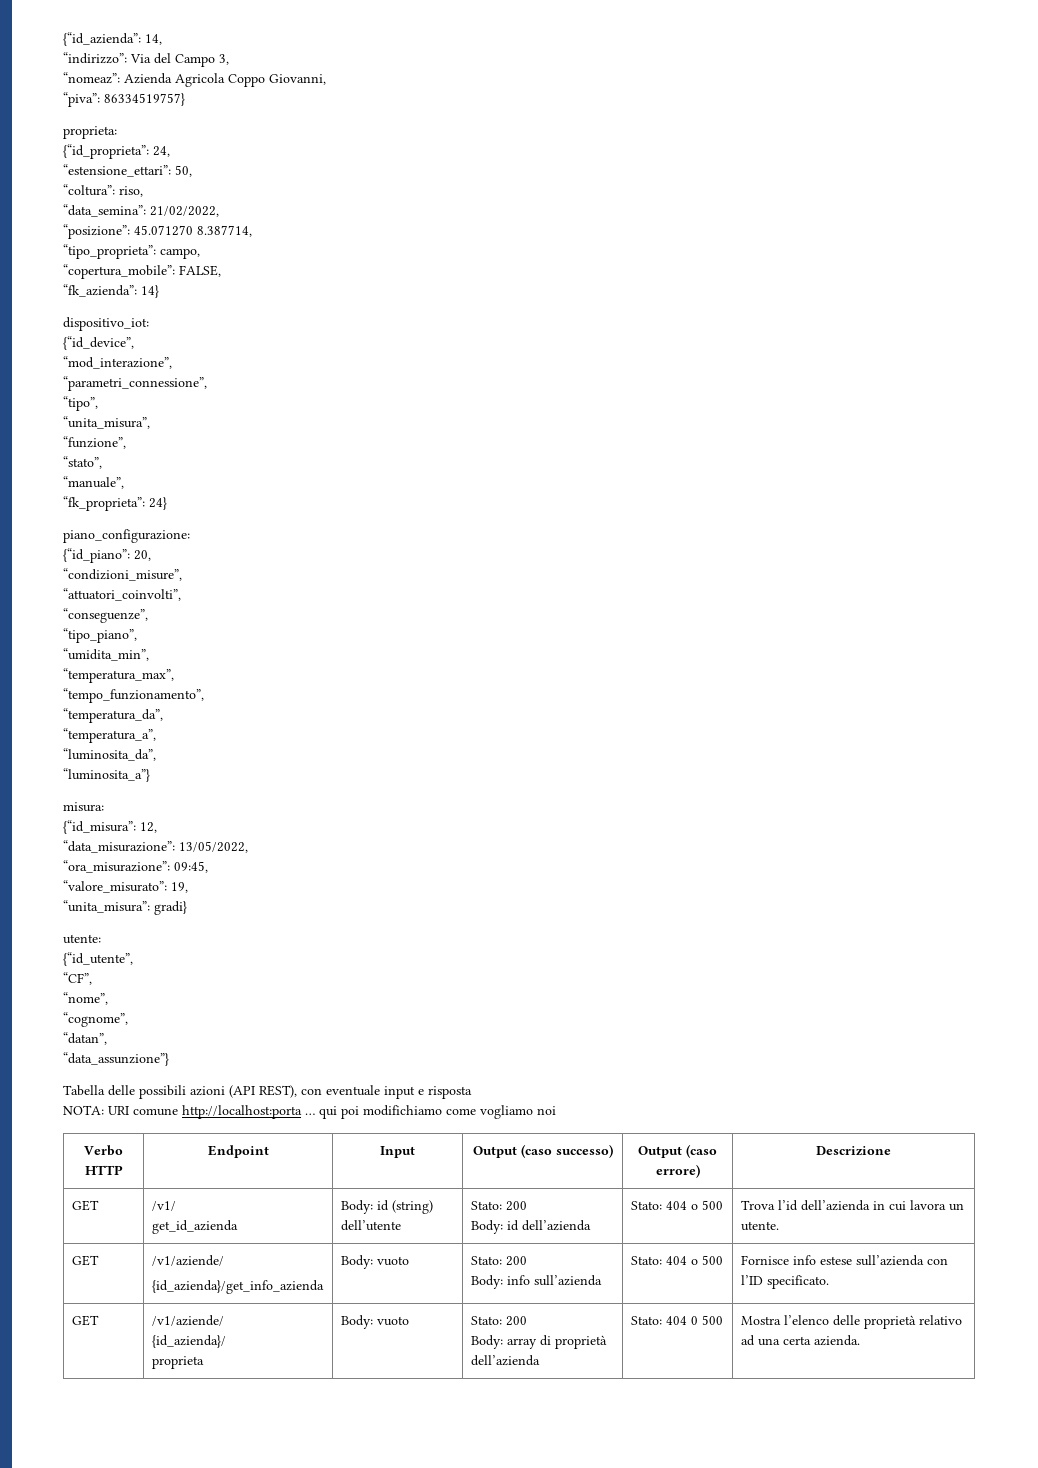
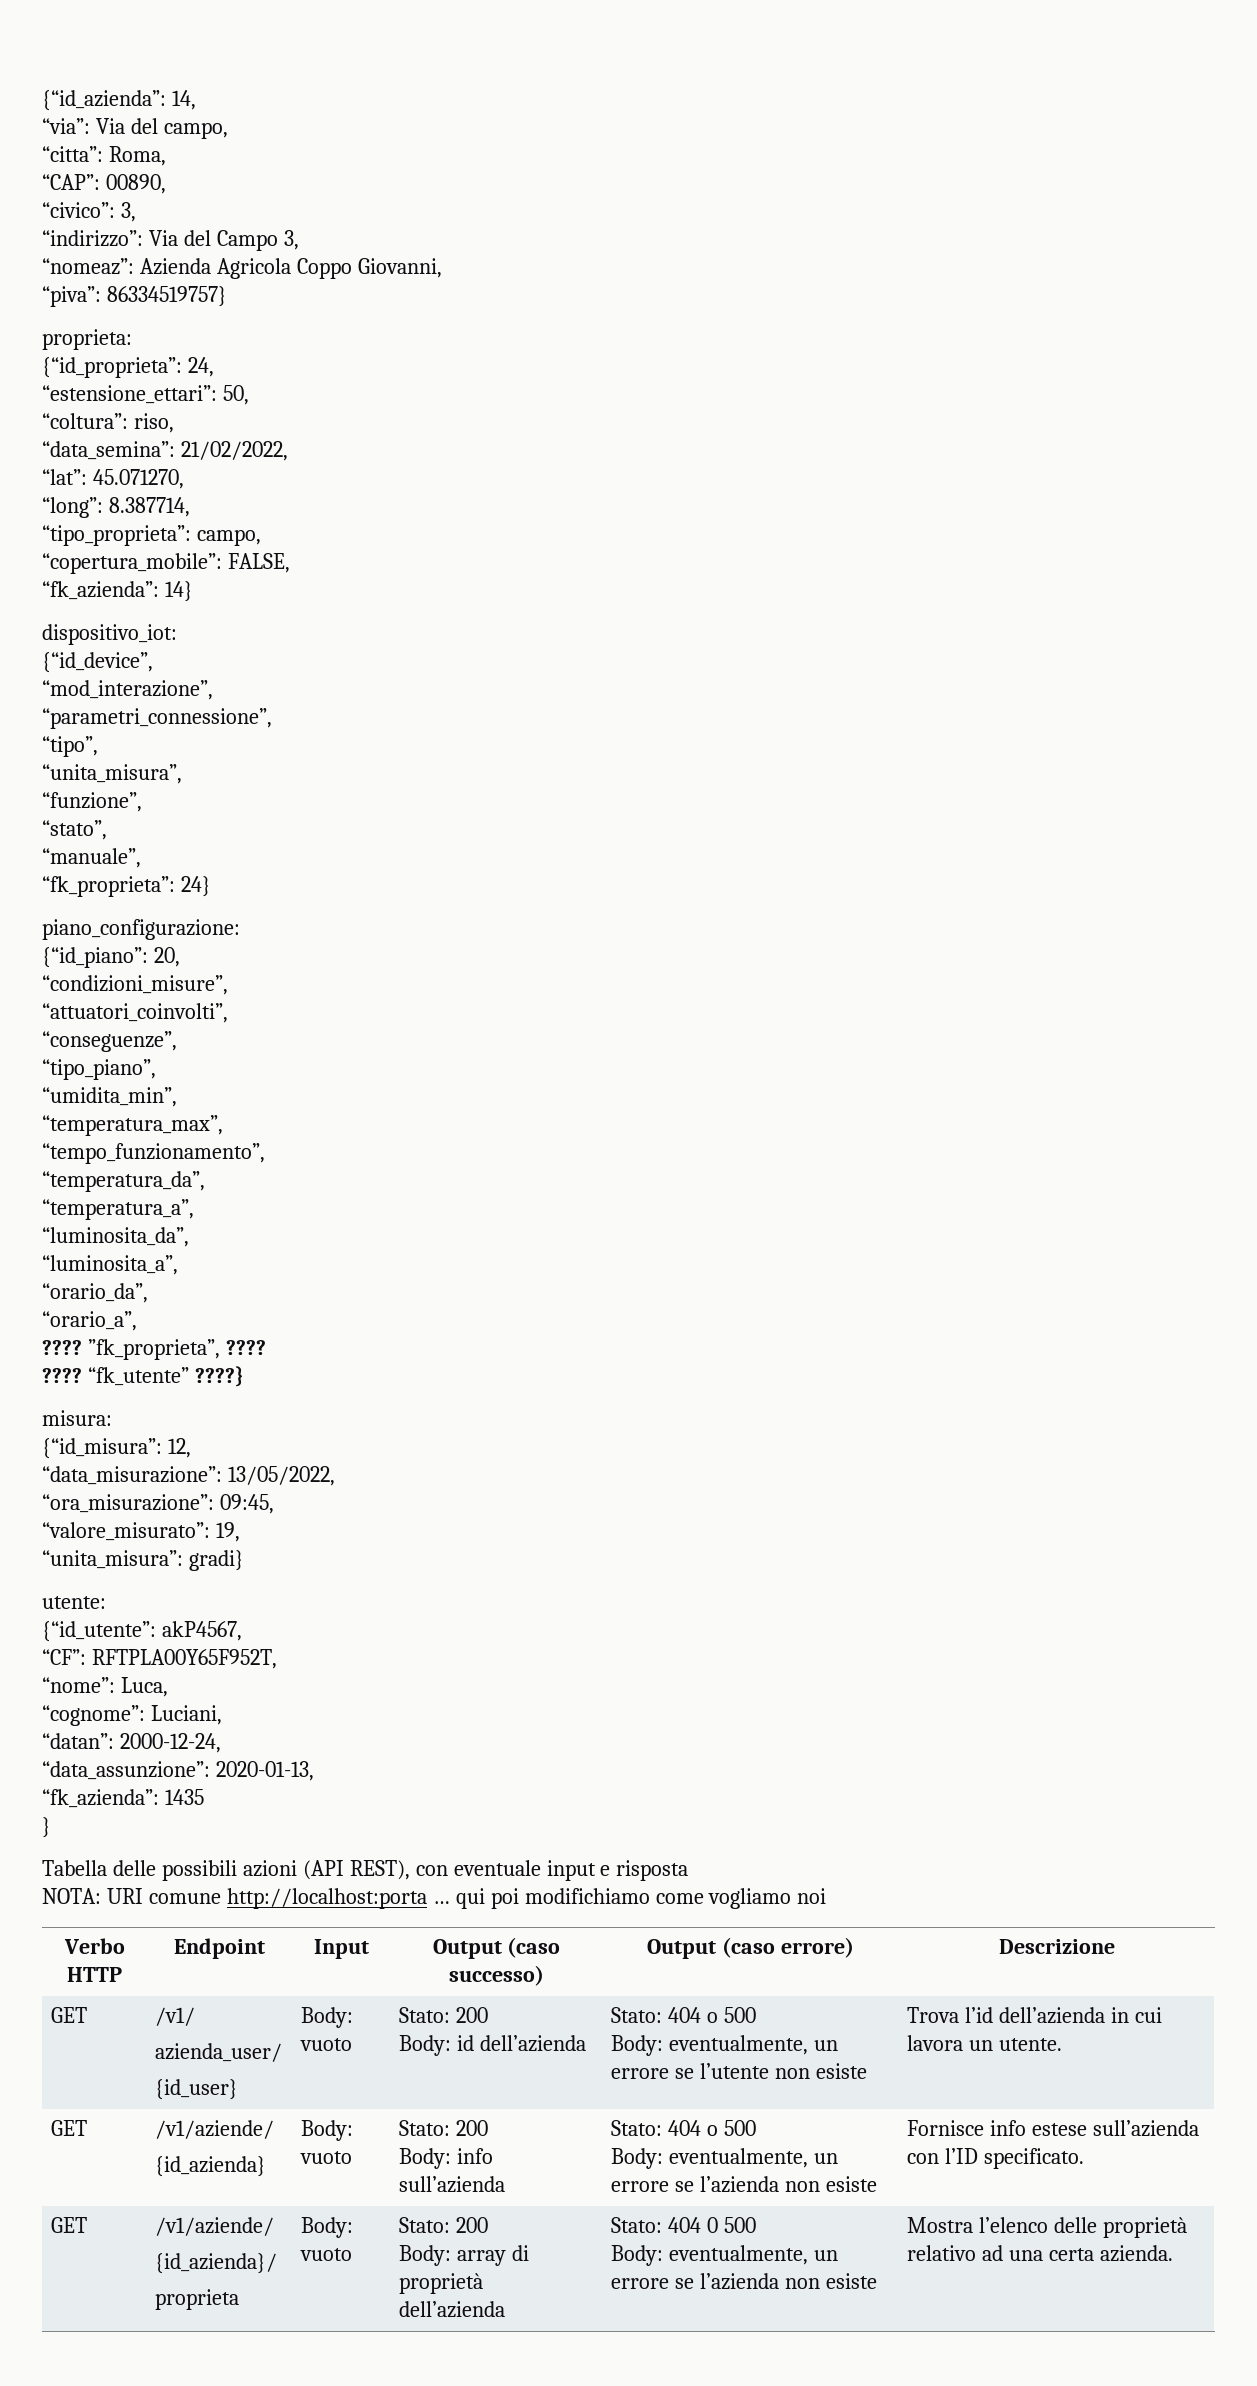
(162, 39) none -> [42,118,228,139] [42,146,166,166] [42,174,166,194] [42,202,136,222] // “via”: Via del campo, // “citta”: Roma, // “CAP”: 00890, // “civico”: 3,
[63,224,193,239] “posizione”: 45.071270 -> [42,469,184,489] [42,497,103,518] “lat”: 45.071270, // “long”:
[63,768,150,782] “luminosita_a”} -> [42,1255,178,1275] [42,1283,148,1303] [42,1311,137,1331] [42,1339,266,1360] [42,1366,244,1387] “luminosita_a”, // “orario_da”, // “orario_a”, // ???? ”fk_proprieta”, ???? // ???? “fk_utente” ????}
[63,952,133,966] [63,972,92,985] [63,992,108,1005] [63,1012,128,1027] [63,1032,107,1045] [63,1052,169,1066] {“id_utente”, // “CF”, // “nome”, // “cognome”, // “datan”, // “data_assunzione”} -> [42,1621,242,1642] [42,1649,277,1669] [42,1677,168,1697] [42,1705,222,1726] [42,1733,221,1753] [42,1761,314,1781] [42,1789,204,1808] [42,1817,51,1838] {“id_utente”: akP4567, // “CF”: RFTPLA00Y65F952T, // “nome”: Luca, // “cognome”: Luciani, // “datan”: 2000-12-24, // “data_assunzione”: 2020-01-13, // “fk_azienda”: 1435 // }
[151,1220,238,1234] [340,1200,433,1214] [340,1220,401,1231] get_id_azienda | Body: id (string) dell’utente -> [154,2043,282,2062] [154,2079,238,2100] [300,2007,353,2028] [299,2038,352,2051] azienda_user/ // {id_user} | Body: vuoto
(723, 1205) none -> [610,2035,838,2056] [610,2063,867,2079] // Body: eventualmente, un errore se l’utente non esiste
[151,1280,324,1294] {id_azienda}/get_info_azienda -> [154,2156,266,2177] {id_azienda}
(723, 1260) none -> [610,2148,838,2169] [610,2176,877,2193] // Body: eventualmente, un errore se l’azienda non esiste
(723, 1320) none -> [610,2245,838,2266] [610,2273,877,2290] // Body: eventualmente, un errore se l’azienda non esiste

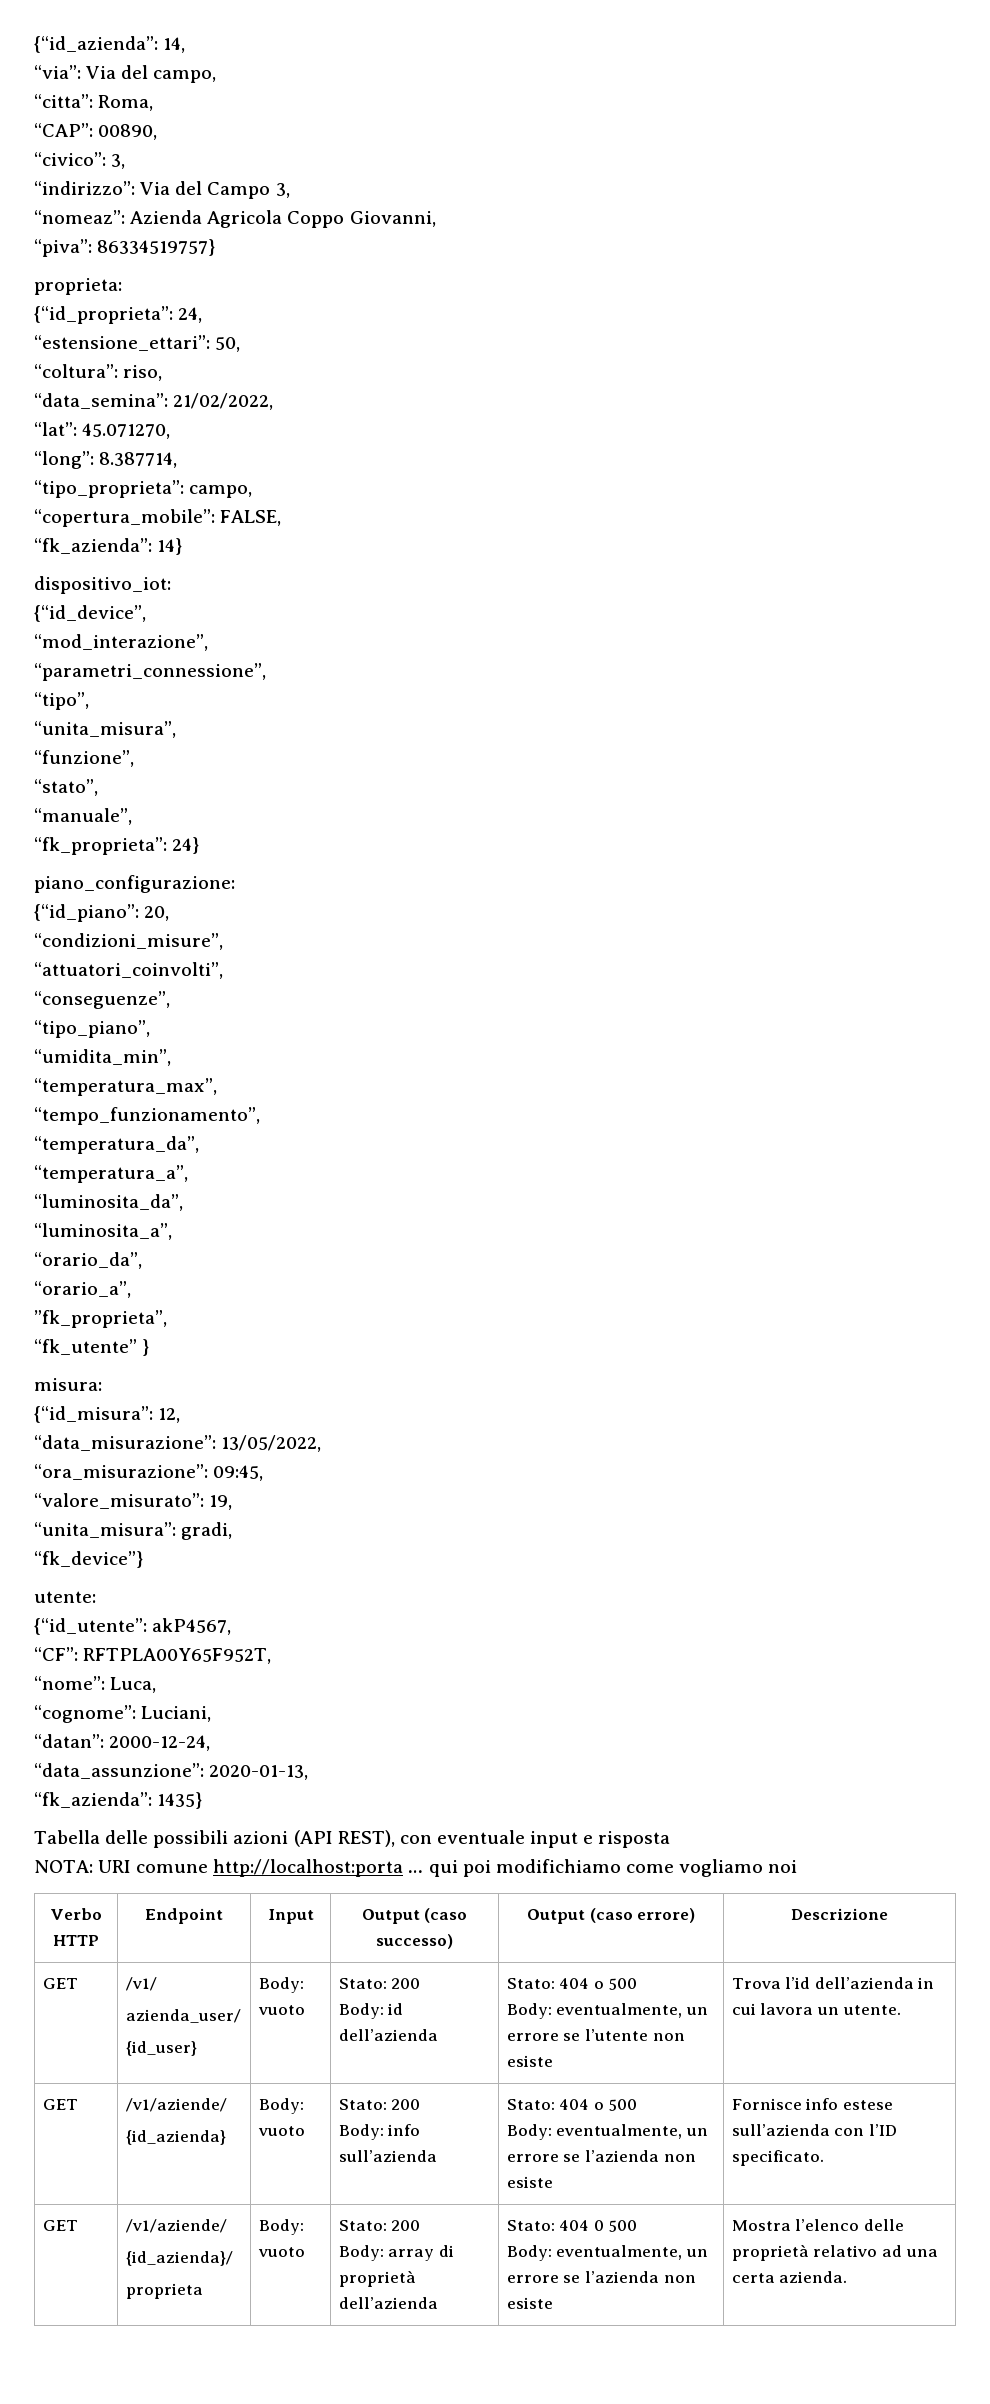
[42,1340,82,1355] ???? -> (131, 1289) none
[225,1340,266,1355] [42,1366,244,1387] ???? // ???? “fk_utente” ????} -> [34,1339,150,1356] // “fk_utente” }
[188,1550,244,1571] gradi} -> [181,1522,233,1540] [34,1551,143,1568] gradi, // “fk_device”}
[164,1789,204,1805] [42,1817,51,1838] 1435 // } -> [157,1792,203,1809] 1435}

